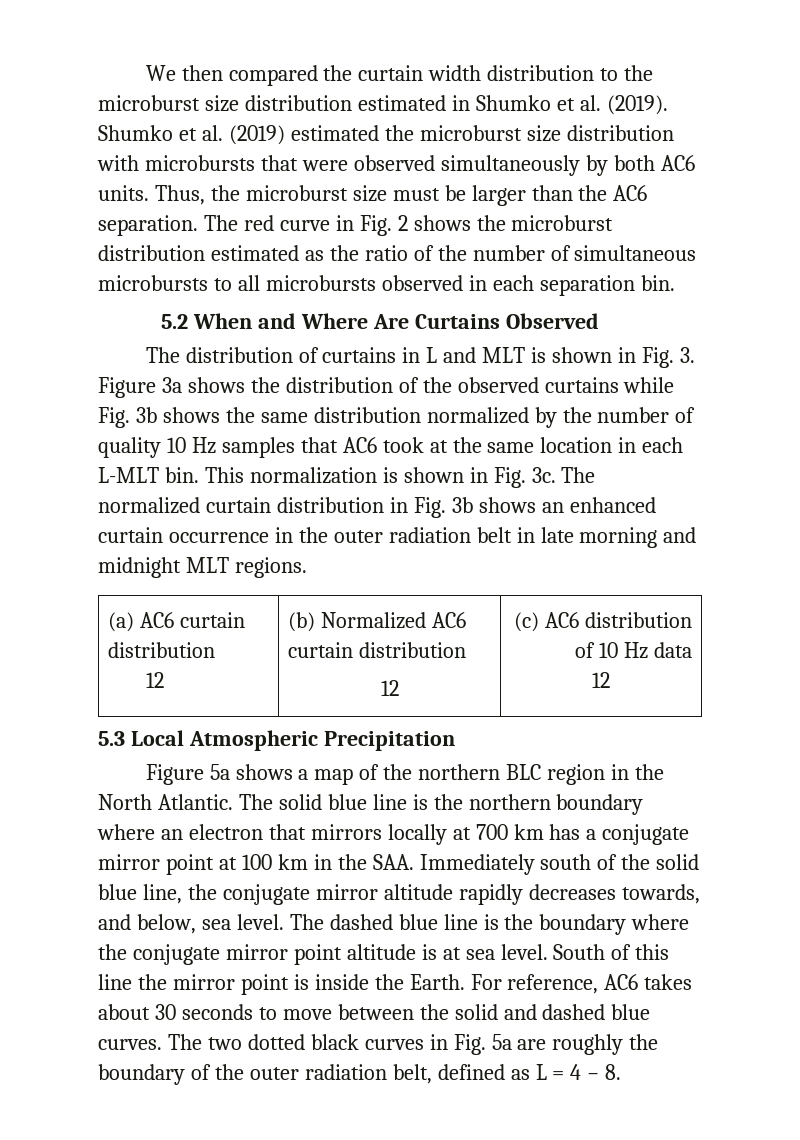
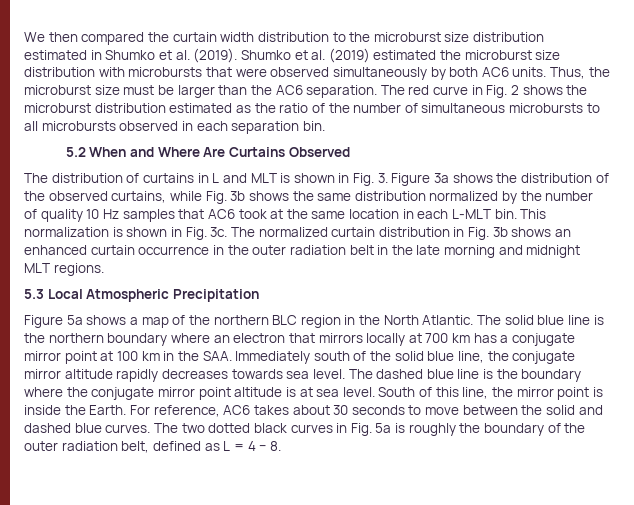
[544,377,619,393] curtains -> [111,191,167,203] curtains,
(535, 535) none -> [391,245,413,255] the
[108,612,246,632] [108,642,216,658] [146,672,165,688] [288,612,467,632] [288,642,467,658] [380,680,399,696] [513,612,692,632] [574,642,692,659] [592,672,610,688] // (a) AC6 curtain distribution // 12 | (b) Normalized AC6 curtain distribution // 12 | (c) AC6 distribution of 10 Hz data // 12 -> (104, 269) none
[621,884,700,904] [98,914,196,934] towards, and below, -> [231,369,283,379] towards
[98,974,132,990] line -> [462,387,489,399] line,
[517,1039,547,1050] are -> [395,423,406,433] is

